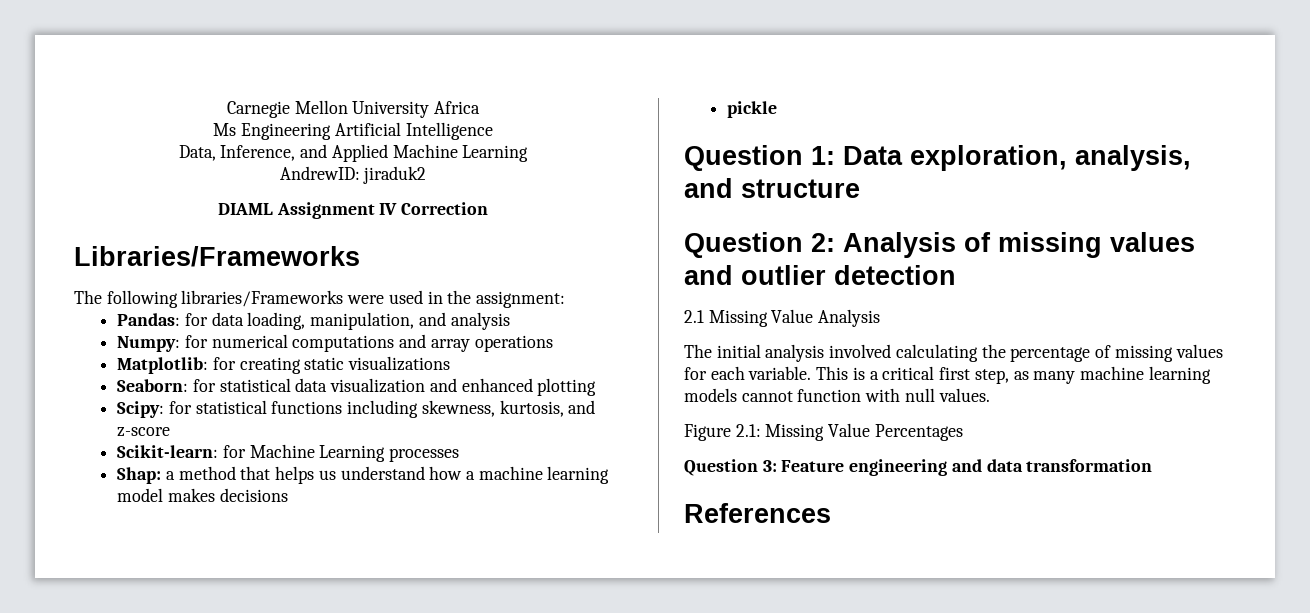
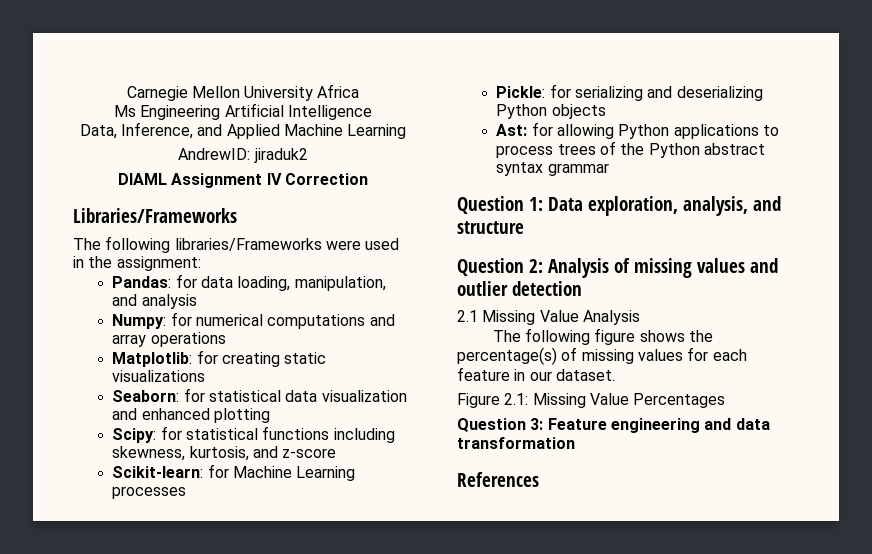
[117,466,610,484] [117,488,288,502] [727,101,778,118] Shap: a method that helps us understand how a machine learning model makes decisions // pickle -> [496,84,763,101] [496,104,606,119] [496,122,779,139] [496,141,765,158] [496,162,609,176] Pickle: for serializing and deserializing Python objects // Ast: for allowing Python applications to process trees of the Python abstract syntax grammar
[716,344,1091,362] initial analysis involved calculating the percentage -> [524,328,713,345] [457,347,557,365] following figure shows the percentage(s)
[748,366,1211,384] [684,388,990,402] variable. This is a critical first step, as many machine learning models cannot function with null values. -> [457,367,615,381] feature in our dataset.

